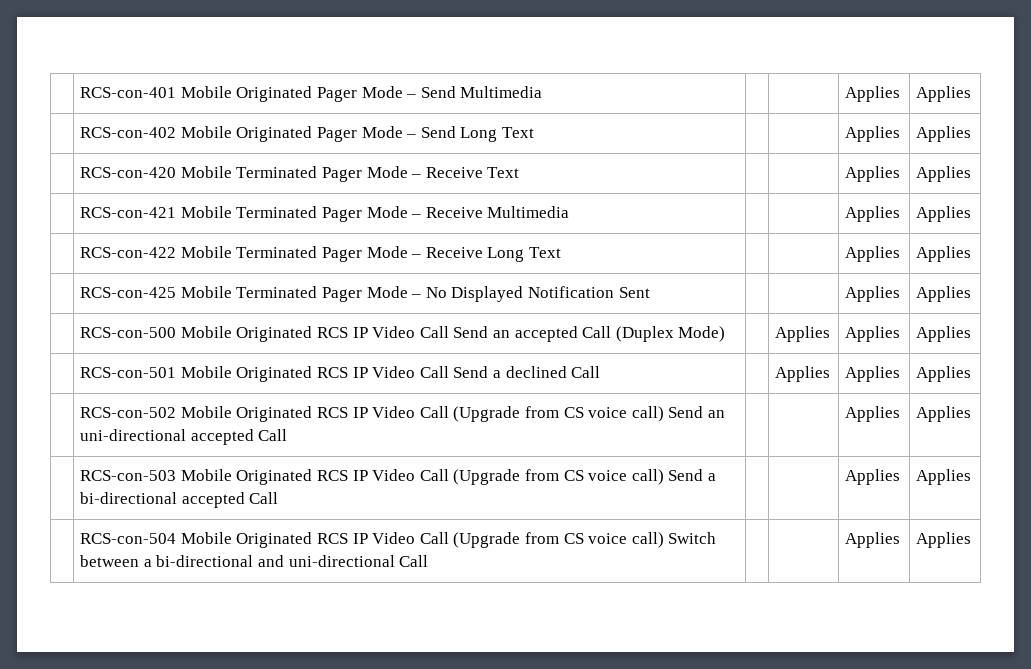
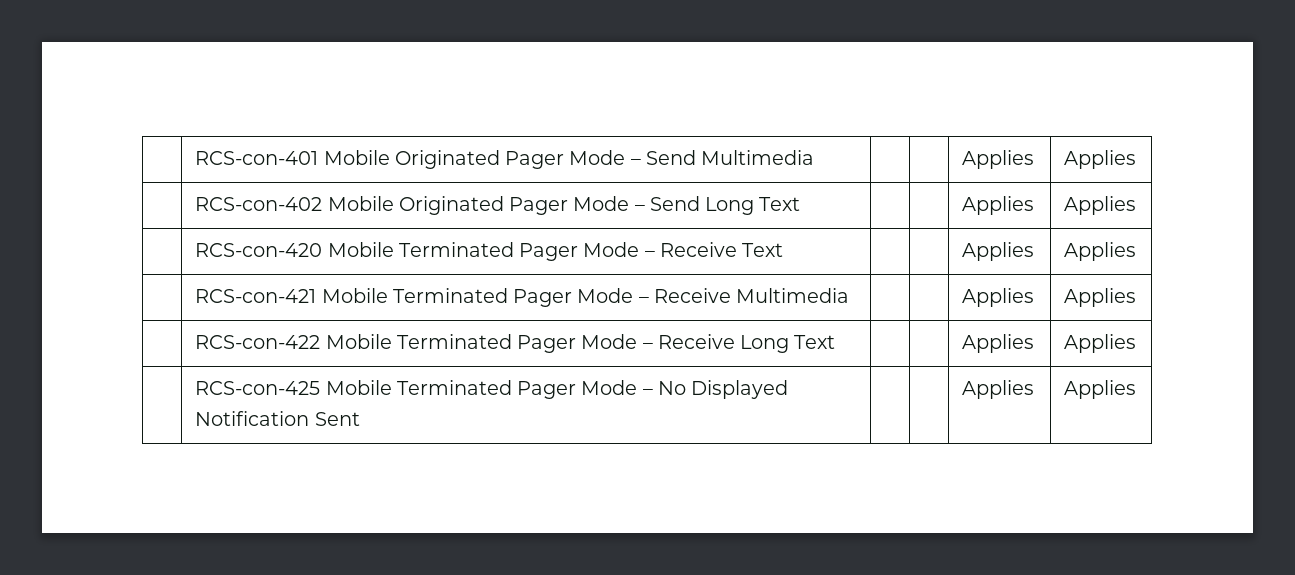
[80,326,726,342] [775,326,831,342] [845,326,901,342] [916,326,972,342] [80,366,601,382] [775,366,831,382] [845,366,901,382] [916,366,972,382] [80,406,725,422] [80,429,288,445] [845,406,901,422] [916,406,972,422] [80,469,716,485] [80,492,279,508] [845,469,901,485] [916,469,972,485] [80,532,717,548] [80,555,429,567] [845,532,901,548] [916,532,972,548] // | RCS-con-500 Mobile Originated RCS IP Video Call Send an accepted Call (Duplex Mode) | | Applies | Applies | Applies // | RCS-con-501 Mobile Originated RCS IP Video Call Send a declined Call | | Applies | Applies | Applies // | RCS-con-502 Mobile Originated RCS IP Video Call (Upgrade from CS voice call) Send an uni-directional accepted Call | | | Applies | Applies // | RCS-con-503 Mobile Originated RCS IP Video Call (Upgrade from CS voice call) Send a bi-directional accepted Call | | | Applies | Applies // | RCS-con-504 Mobile Originated RCS IP Video Call (Upgrade from CS voice call) Switch between a bi-directional and uni-directional Call | | | Applies | Applies -> (1137, 389) none

